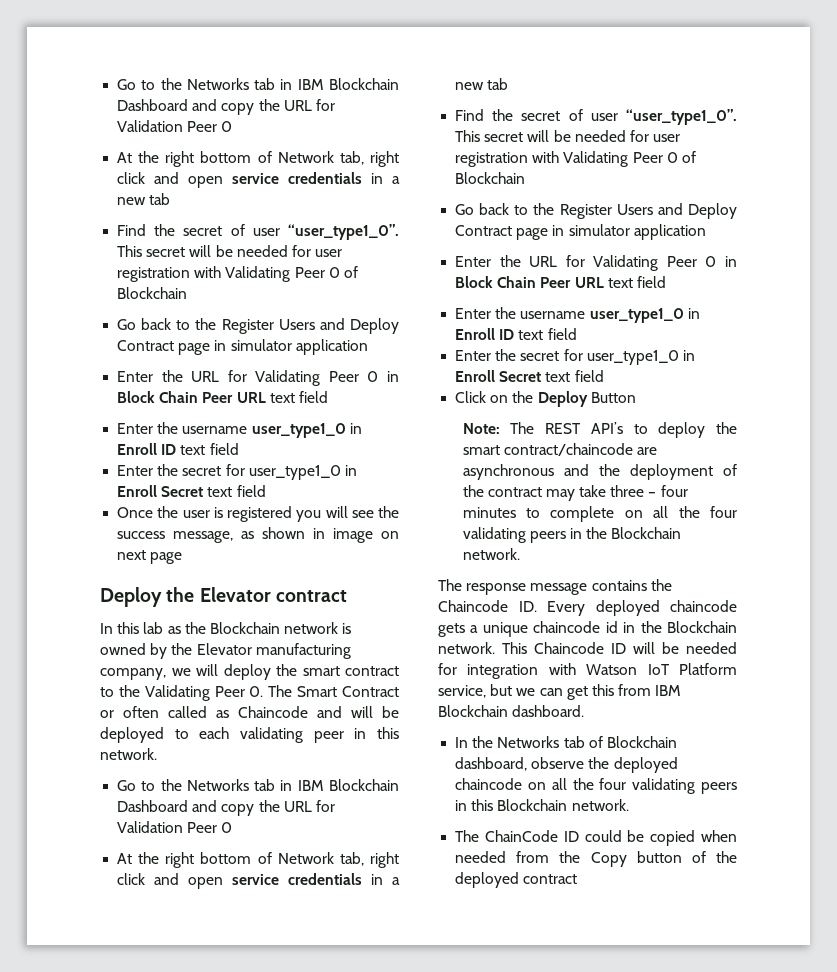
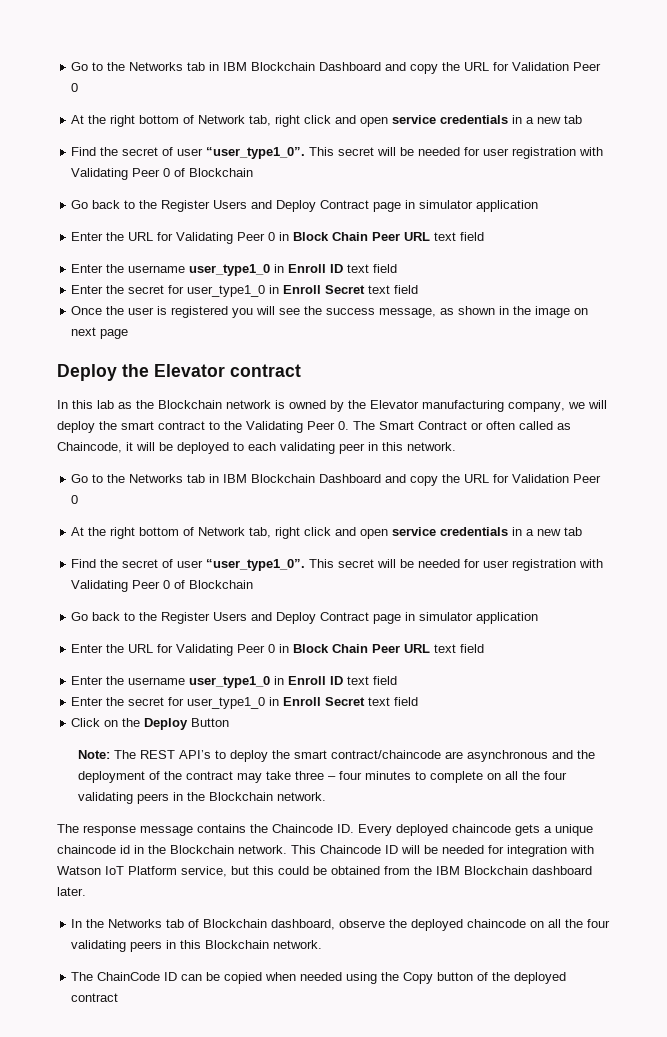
(326, 533) none -> [513,306,532,315] the
[238,706,342,718] Chaincode and -> [57,442,133,453] Chaincode, it
[516,684,682,700] [438,705,585,717] we can get this from IBM Blockchain dashboard. -> [253,866,592,875] [57,887,86,896] this could be obtained from the IBM Blockchain dashboard later.
[584,830,622,842] could -> [181,974,203,981] can
[516,851,550,863] from -> [346,972,378,984] using

